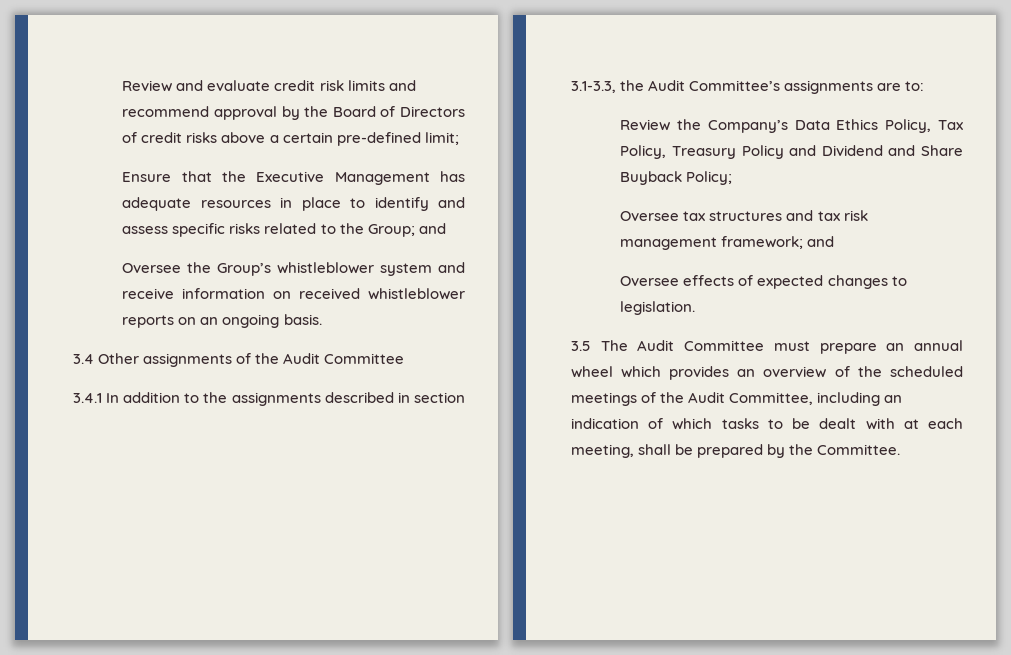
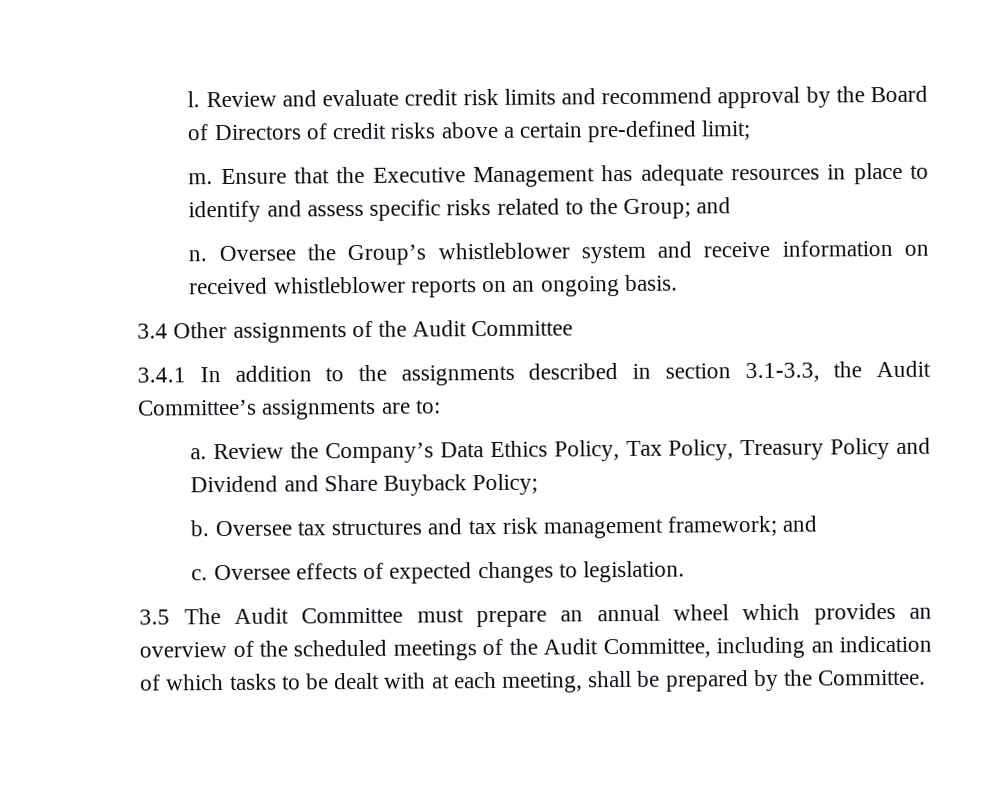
(122, 86) none -> [187,91,201,108] l.
(459, 138) none -> [188,173,214,185] m.
(446, 228) none -> [188,250,208,262] n.
(925, 86) none -> [190,448,208,460] a.
(733, 178) none -> [190,520,210,537] b.
(835, 241) none -> [191,569,209,581] c.

